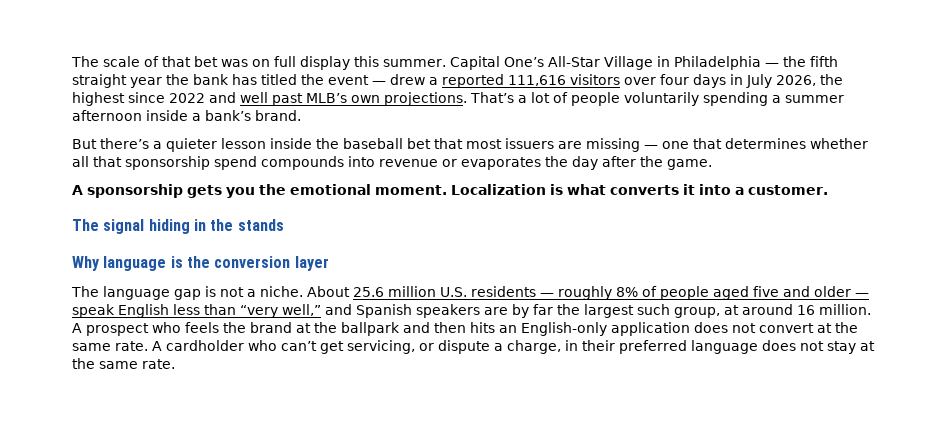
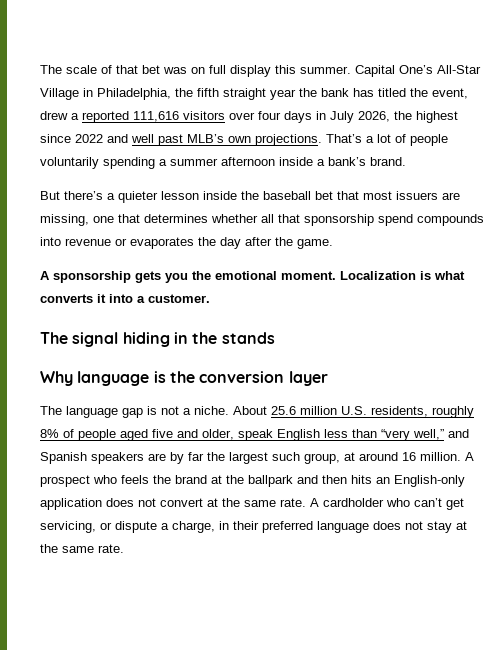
[673,56,779,70] Philadelphia — -> [97,88,171,100] Philadelphia,
[328,75,386,85] event — -> [432,88,468,99] event,
[586,138,658,152] missing — -> [40,214,89,226] missing,
[471,286,554,297] residents — -> [371,406,428,417] residents,
[814,286,869,297] older — -> [202,429,234,440] older,

